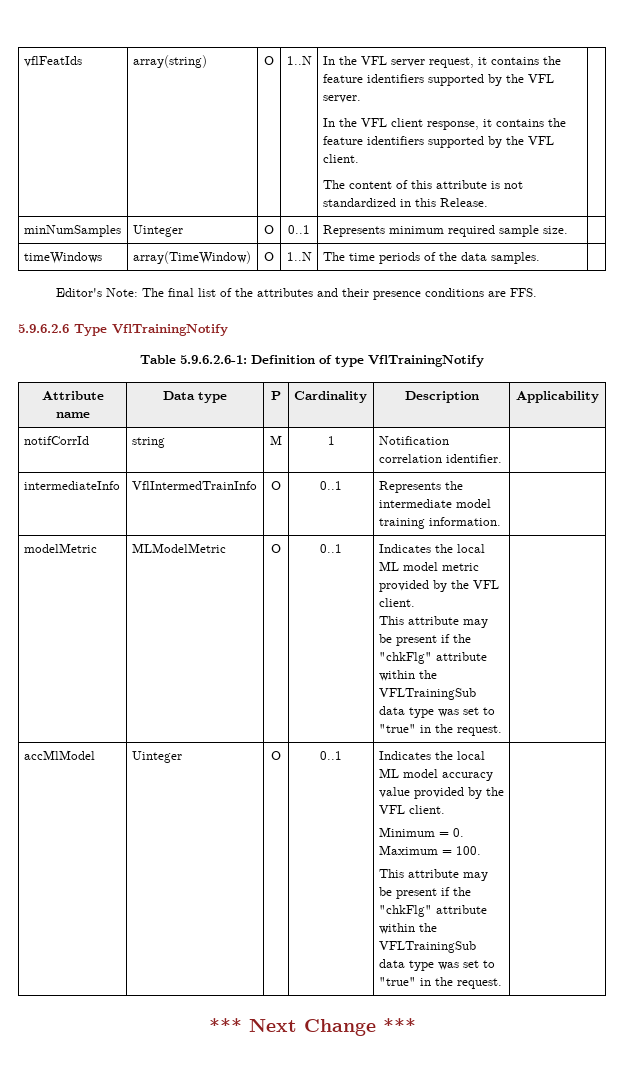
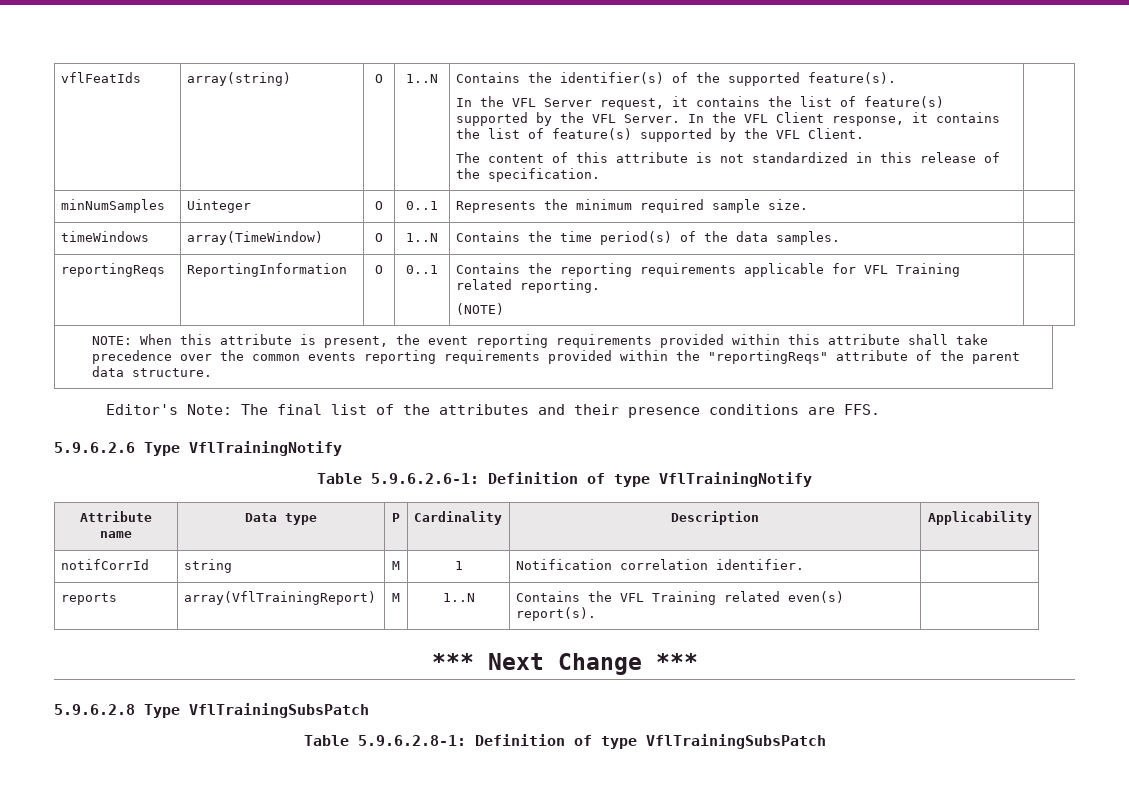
[322,56,425,67] In the VFL server -> [455,72,896,86] [455,96,592,107] Contains the identifier(s) of the supported feature(s). // In the VFL Server
[322,74,554,86] [322,95,361,103] [322,118,423,127] feature identifiers supported by the VFL server. // In the VFL client -> [799,96,944,108] [455,112,824,126] list of feature(s) supported by the VFL Server. In the VFL Client
[322,136,554,148] [322,154,359,163] feature identifiers supported by the VFL client. -> [487,128,864,142] list of feature(s) supported by the VFL Client.
[439,198,488,207] Release. -> [919,152,1000,163] [455,168,600,182] release of the specification.
(385, 231) none -> [543,199,568,210] the
[322,252,420,264] The time periods -> [455,231,672,245] Contains the time period(s)
(540, 258) none -> [60,263,165,277] [186,263,347,277] [375,265,383,274] [406,265,438,274] [455,263,960,277] [455,279,600,293] [455,303,504,315] [91,334,988,348] [91,350,1020,364] [91,366,212,377] // reportingReqs | ReportingInformation | O | 0..1 | Contains the reporting requirements applicable for VFL Training related reporting. // (NOTE) | // NOTE: When this attribute is present, the event reporting requirements provided within this attribute shall take precedence over the common events reporting requirements provided within the "reportingReqs" attribute of the parent data structure.
[23,481,120,490] [131,481,257,490] [271,481,281,490] [320,481,342,490] [378,481,463,493] [378,499,491,508] [378,517,501,529] [23,543,97,553] [131,543,226,553] [271,544,281,553] [320,544,342,553] [378,544,485,553] [378,561,479,571] [378,580,499,592] [378,598,415,607] [378,616,488,628] [378,634,471,646] [378,652,487,664] [378,670,437,681] [378,688,476,700] [378,706,495,718] [378,724,502,736] [23,750,95,760] [131,751,182,763] [271,751,281,760] [320,751,342,760] [378,751,485,760] [378,768,493,781] [378,787,504,799] [378,805,445,814] [378,827,464,837] [378,845,481,855] [378,869,488,881] [378,887,471,899] [378,905,487,917] [378,923,437,934] [378,941,476,953] [378,959,495,971] [378,977,502,989] [208,1018,416,1036] intermediateInfo | VflIntermedTrainInfo | O | 0..1 | Represents the intermediate model training information. | // modelMetric | MLModelMetric | O | 0..1 | Indicates the local ML model metric provided by the VFL client. // This attribute may be present if the "chkFlg" attribute within the VFLTrainingSub data type was set to "true" in the request. | // accMlModel | Uinteger | O | 0..1 | Indicates the local ML model accuracy value provided by the VFL client. // Minimum = 0. Maximum = 100. // This attribute may be present if the "chkFlg" attribute within the VFLTrainingSub data type was set to "true" in the request. | // *** Next Change *** -> [60,593,117,605] [183,591,376,605] [392,593,400,602] [442,593,475,602] [515,591,844,605] [515,607,596,621] [431,653,698,675] [54,703,369,718] [303,734,826,749] reports | array(VflTrainingReport) | M | 1..N | Contains the VFL Training related even(s) report(s). | // *** Next Change *** // 5.9.6.2.8 Type VflTrainingSubsPatch // Table 5.9.6.2.8-1: Definition of type VflTrainingSubsPatch

